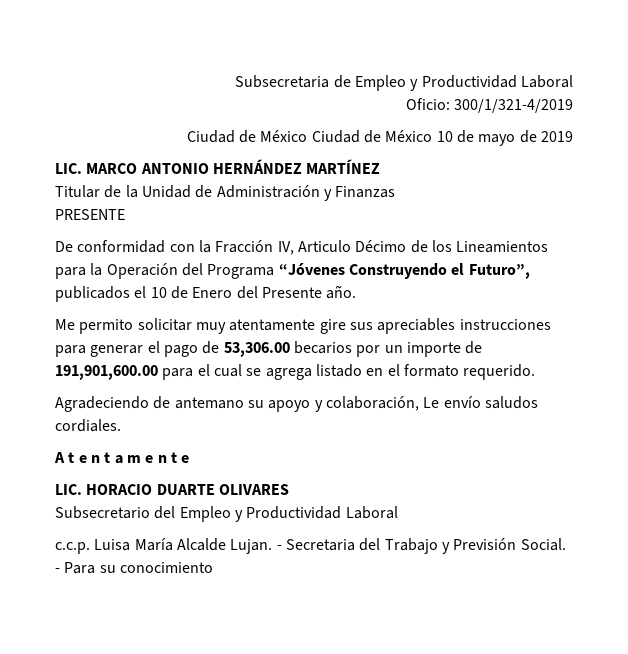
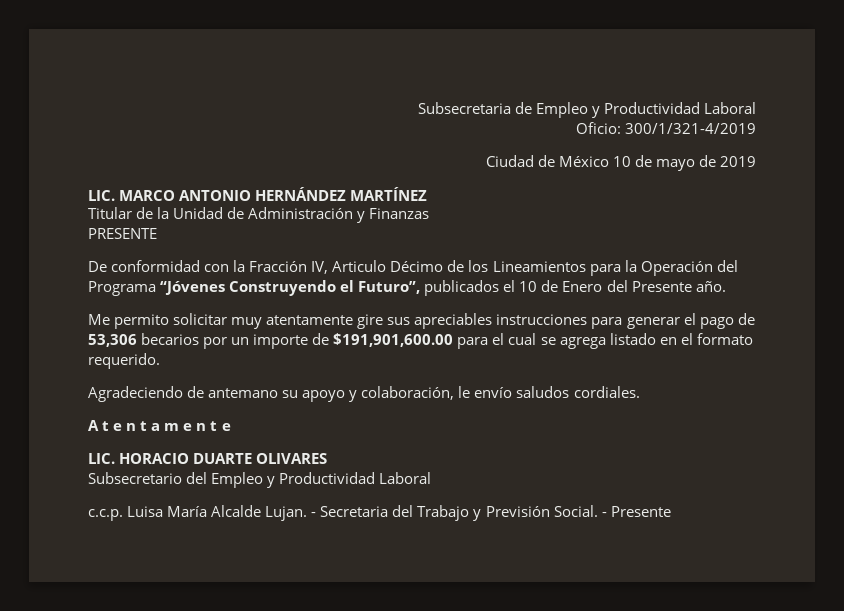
[311,130,433,143] Ciudad de México -> (609, 161) none
[223,342,290,357] 53,306.00 -> [88,334,137,347] 53,306
[55,365,158,380] 191,901,600.00 -> [333,333,454,347] $191,901,600.00
[423,397,440,408] Le -> [458,386,471,398] le
[64,562,213,574] Para su conocimiento -> [610,506,671,517] Presente

